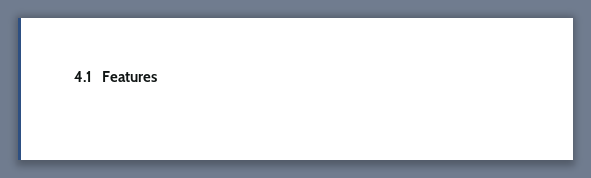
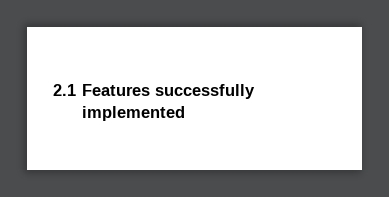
[74,71,158,82] 4.1 Features -> [53,84,256,99] [82,106,186,121] 2.1 Features successfully implemented

